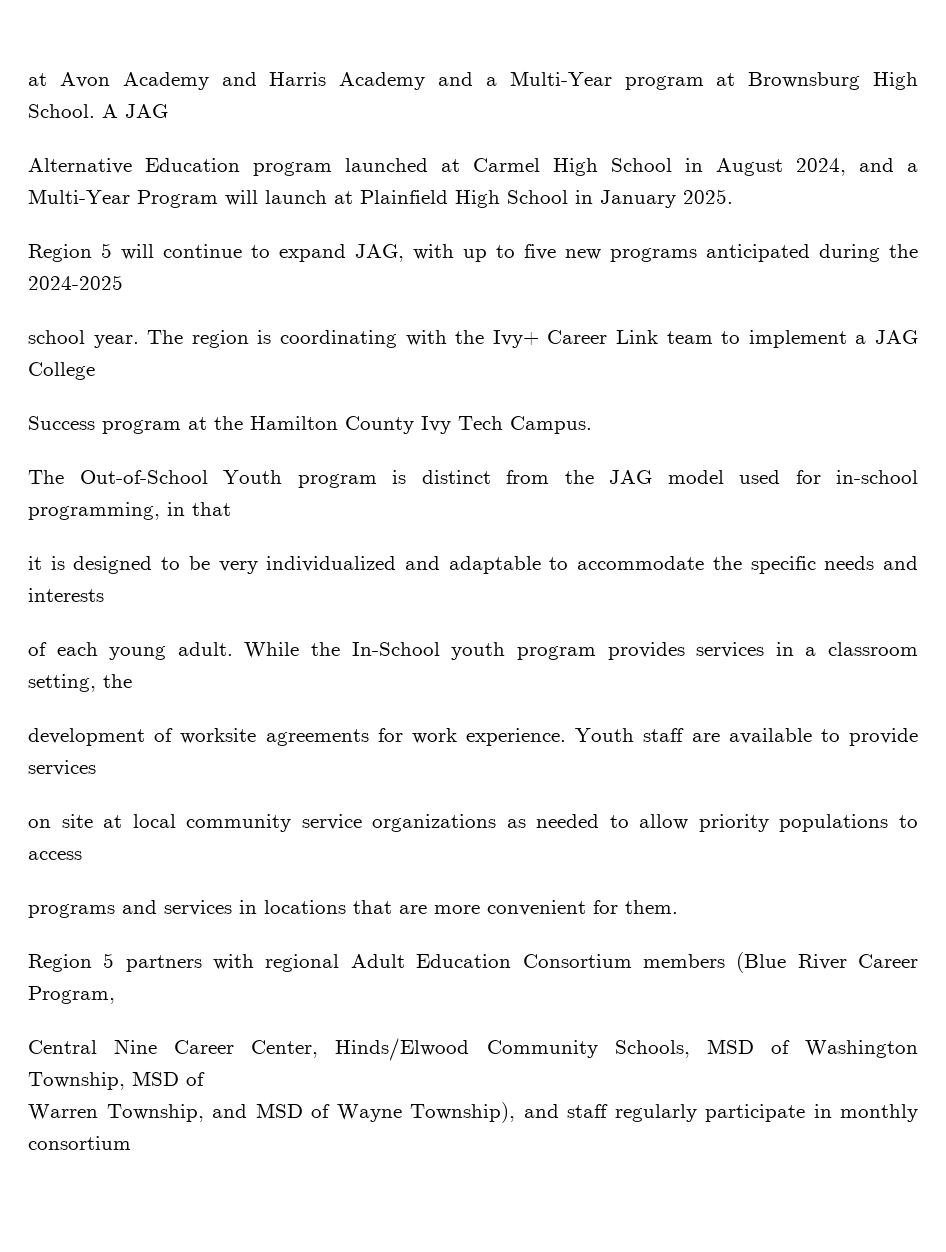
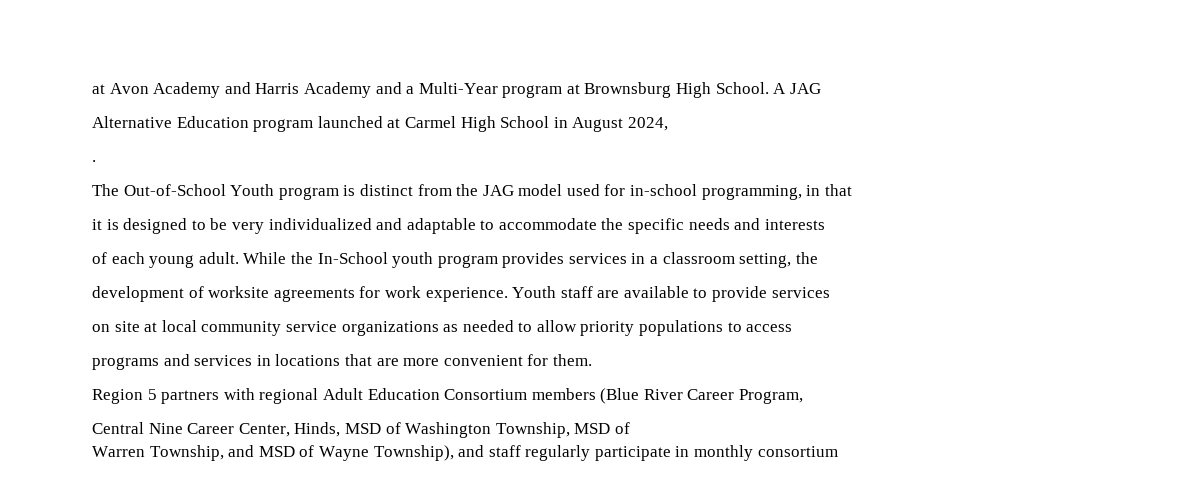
[859,158,918,172] [28,189,733,208] [28,243,918,262] [28,275,123,290] [28,330,919,348] [28,362,95,380] [28,416,592,434] and a Multi-Year Program will launch at Plainfield High School in January 2025. // Region 5 will continue to expand JAG, with up to five new programs anticipated during the 2024-2025 // school year. The region is coordinating with the Ivy+ Career Link team to implement a JAG College // Success program at the Hamilton County Ivy Tech Campus. -> [92,160,96,162] // .
[335,1038,690,1061] Hinds/Elwood Community Schools, -> [294,422,341,437] Hinds,

